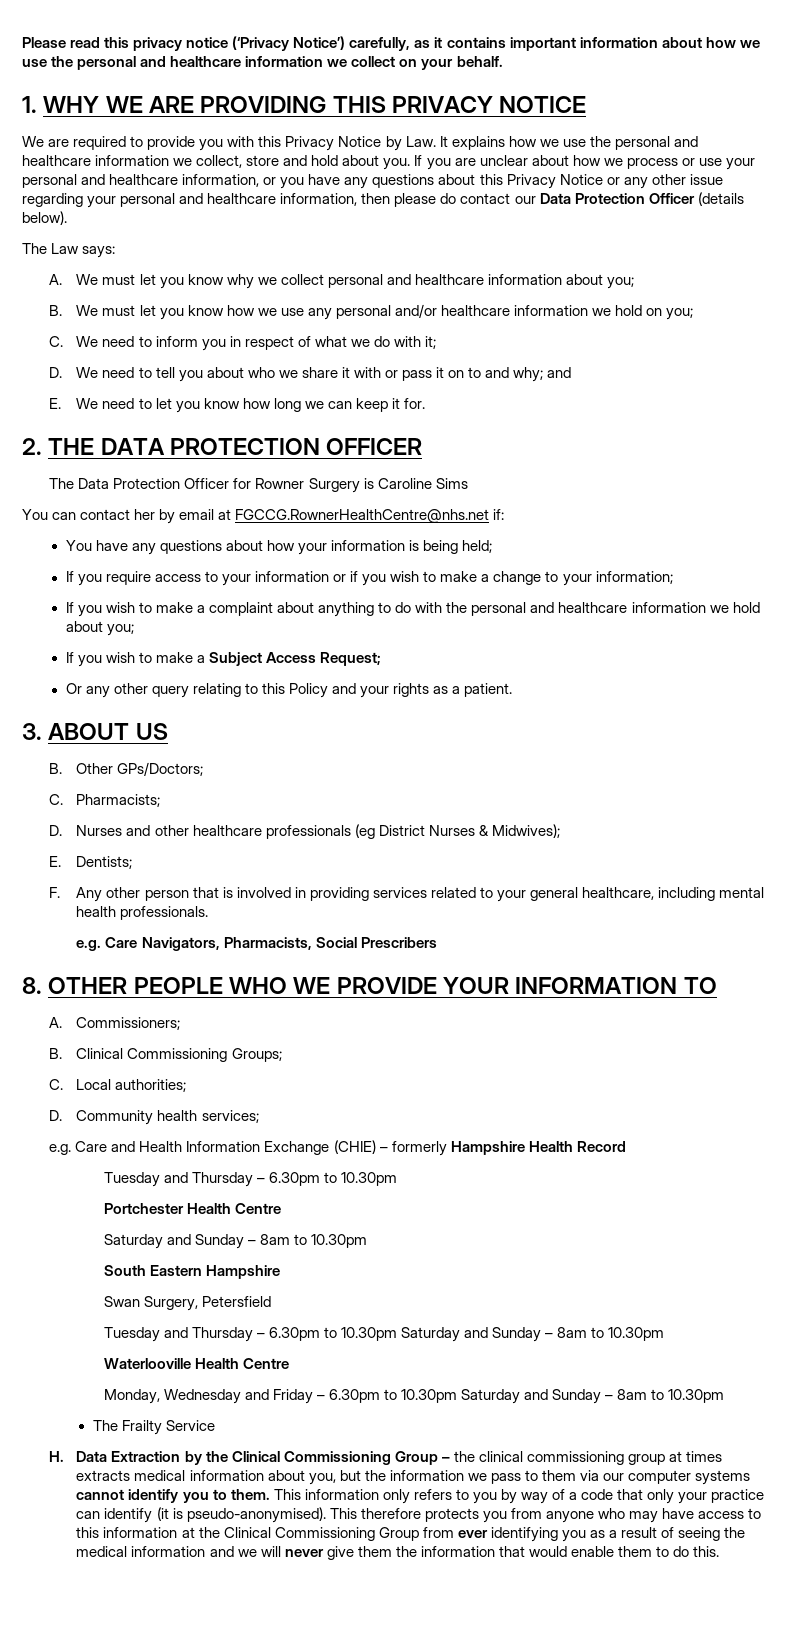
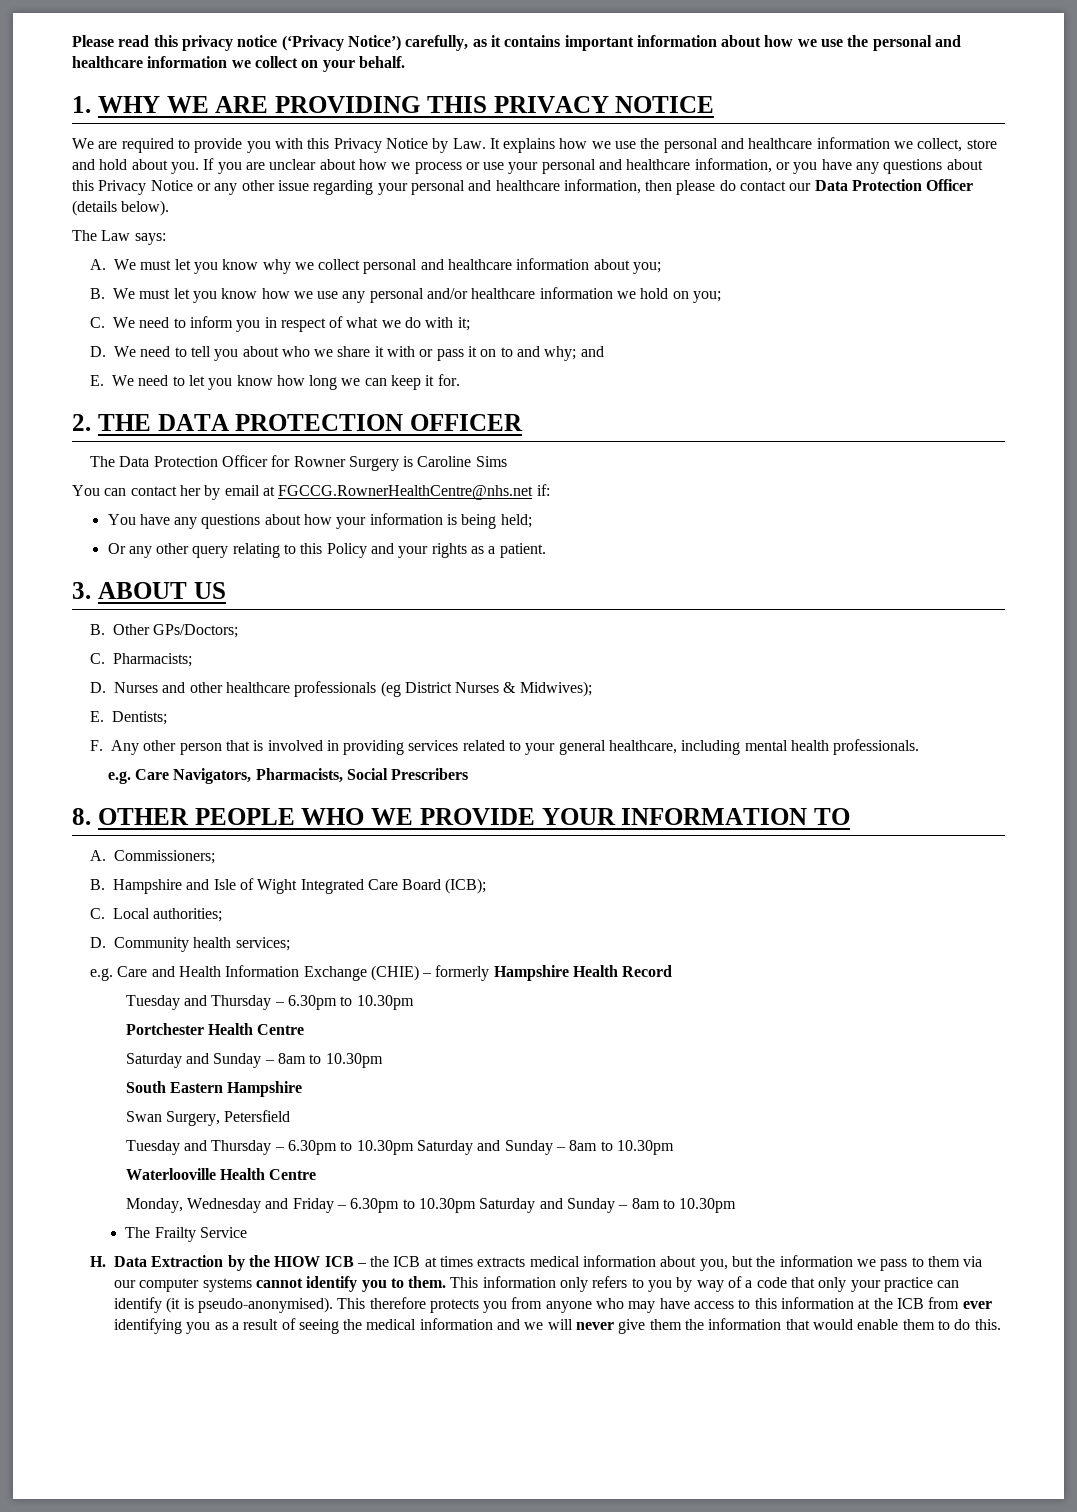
[65,571,673,586] [65,602,760,617] [65,621,134,636] [65,652,382,667] // If you require access to your information or if you wish to make a change to your information; // If you wish to make a complaint about anything to do with the personal and healthcare information we hold about you; // If you wish to make a Subject Access Request; -> (532, 521) none
[76,1048,282,1062] Clinical Commissioning Groups; -> [112,878,487,894] Hampshire and Isle of Wight Integrated Care Board (ICB);
[231,1451,665,1465] Clinical Commissioning Group – the clinical commissioning group -> [274,1256,421,1267] HIOW ICB – the ICB
[223,1527,419,1541] Clinical Commissioning Group -> [896,1298,924,1309] ICB

